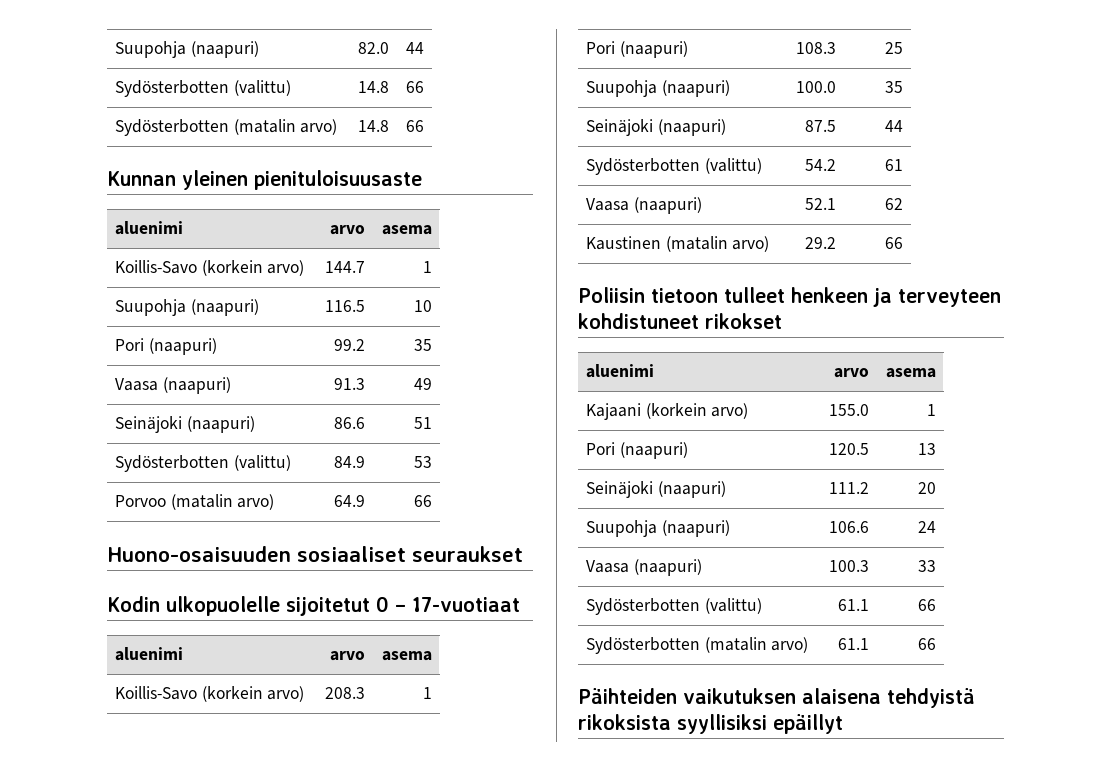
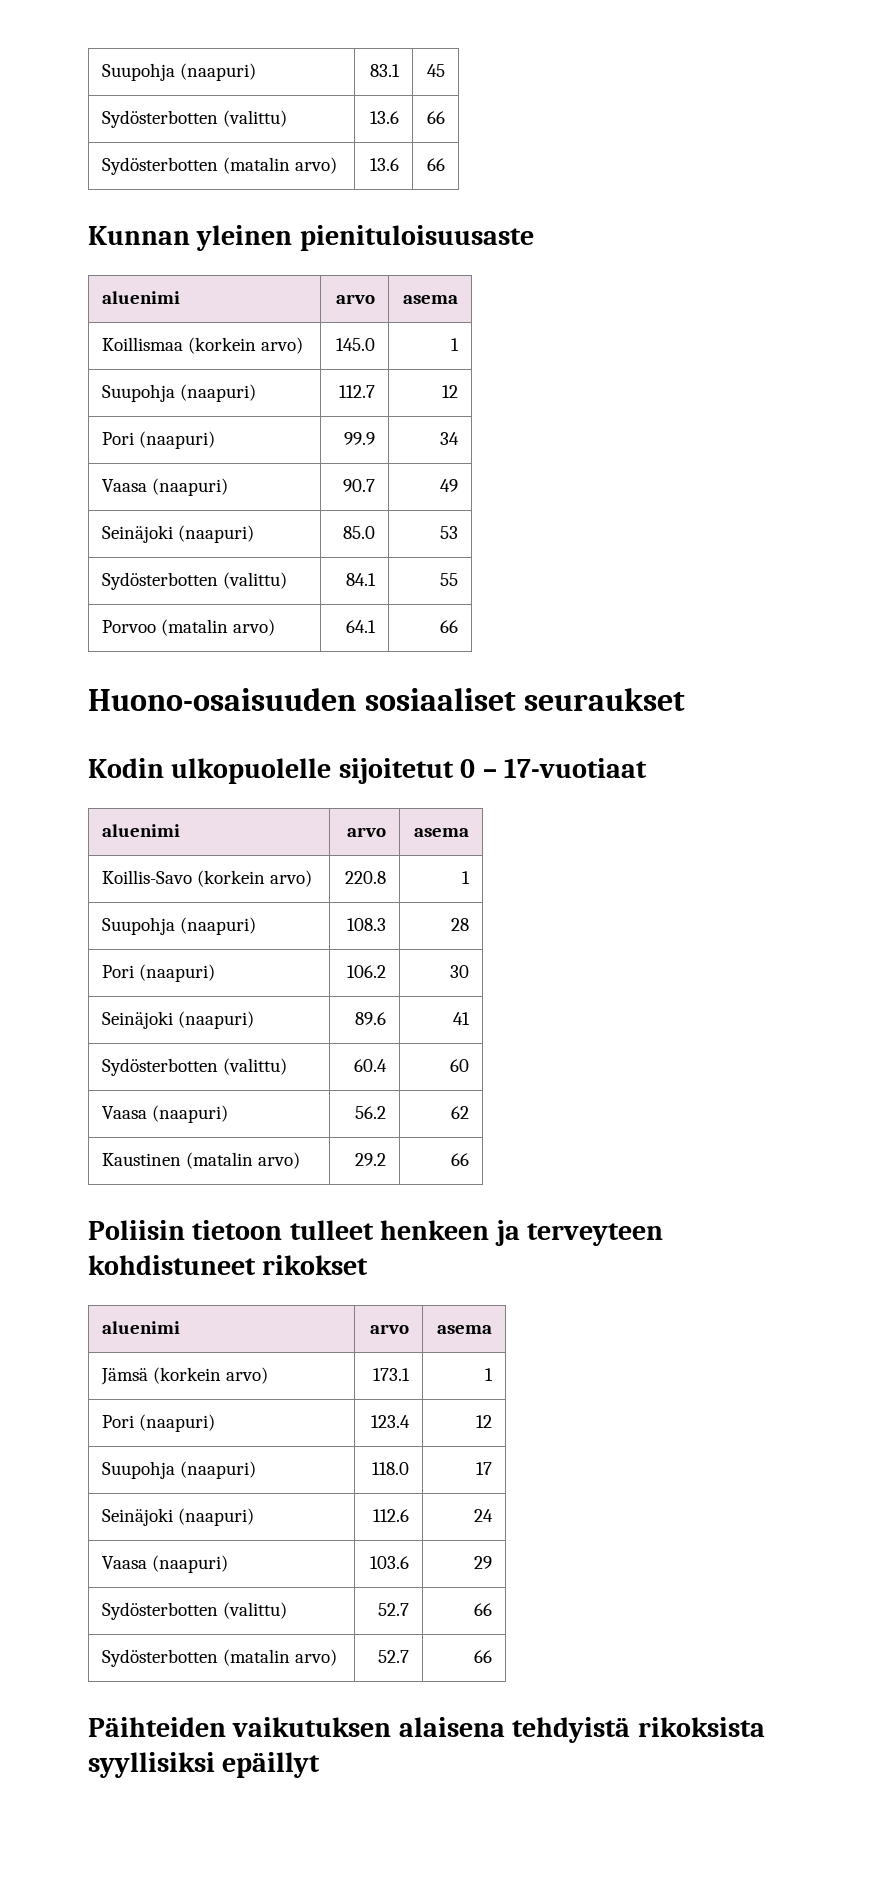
[114,41,259,58] [358,42,390,54] [406,42,425,54] [114,80,291,97] [358,81,390,93] [406,81,425,93] [114,119,338,136] [358,120,390,132] Suupohja (naapuri) | 82.0 | 44 // Sydösterbotten (valittu) | 14.8 | 66 // Sydösterbotten (matalin arvo) | 14.8 -> [101,63,256,81] [370,64,401,77] [427,64,446,77] [101,110,287,128] [370,111,400,124] [427,111,446,124] [101,157,337,175] [370,158,400,171] Suupohja (naapuri) | 83.1 | 45 // Sydösterbotten (valittu) | 13.6 | 66 // Sydösterbotten (matalin arvo) | 13.6
[114,260,305,276] [325,261,366,273] [423,261,433,273] [114,299,259,316] [325,300,366,312] [414,300,433,312] [114,338,217,355] [334,339,366,351] [414,339,433,351] [114,377,231,394] [334,378,366,390] Koillis-Savo (korkein arvo) | 144.7 | 1 // Suupohja (naapuri) | 116.5 | 10 // Pori (naapuri) | 99.2 | 35 // Vaasa (naapuri) | 91.3 -> [101,337,303,354] [336,338,376,351] [451,338,460,351] [101,384,256,402] [339,385,376,398] [442,385,459,398] [101,431,215,449] [344,432,376,445] [440,432,460,445] [101,478,228,496] [343,479,376,492] Koillismaa (korkein arvo) | 145.0 | 1 // Suupohja (naapuri) | 112.7 | 12 // Pori (naapuri) | 99.9 | 34 // Vaasa (naapuri) | 90.7
[334,417,366,429] [414,417,433,429] [114,455,291,472] [334,456,366,468] [414,456,433,468] 86.6 | 51 // Sydösterbotten (valittu) | 84.9 | 53 -> [343,526,376,539] [440,526,459,539] [101,572,287,590] [346,573,377,586] [440,573,459,586] 85.0 | 53 // Sydösterbotten (valittu) | 84.1 | 55
[334,495,366,507] 64.9 -> [346,620,377,633] 64.1
[325,687,366,699] [423,687,433,699] [585,41,688,58] [796,42,837,54] [885,42,904,54] [585,80,730,97] [796,81,837,93] [885,81,904,93] [585,119,726,136] [805,120,837,132] [885,120,904,132] [585,158,762,175] [805,159,837,171] [885,159,904,171] [585,197,702,214] [805,198,837,210] 208.3 | 1 // Pori (naapuri) | 108.3 | 25 // Suupohja (naapuri) | 100.0 | 35 // Seinäjoki (naapuri) | 87.5 | 44 // Sydösterbotten (valittu) | 54.2 | 61 // Vaasa (naapuri) | 52.1 -> [345,871,387,884] [462,871,471,884] [101,917,256,935] [347,918,387,931] [451,918,470,931] [101,964,215,982] [347,965,387,978] [450,965,470,978] [101,1011,254,1029] [355,1012,387,1025] [453,1012,471,1025] [101,1058,287,1076] [354,1059,388,1072] [450,1059,470,1072] [101,1105,228,1123] [355,1106,387,1119] 220.8 | 1 // Suupohja (naapuri) | 108.3 | 28 // Pori (naapuri) | 106.2 | 30 // Seinäjoki (naapuri) | 89.6 | 41 // Sydösterbotten (valittu) | 60.4 | 60 // Vaasa (naapuri) | 56.2
[585,403,749,420] [829,404,870,416] [927,404,937,416] [585,442,688,459] [829,443,870,455] [918,443,937,455] [585,481,726,498] [829,482,870,494] [918,482,937,494] [585,520,730,537] [829,521,870,533] Kajaani (korkein arvo) | 155.0 | 1 // Pori (naapuri) | 120.5 | 13 // Seinäjoki (naapuri) | 111.2 | 20 // Suupohja (naapuri) | 106.6 -> [100,1367,268,1385] [373,1368,411,1381] [485,1368,494,1381] [101,1414,215,1432] [371,1415,411,1428] [476,1415,493,1428] [101,1461,256,1479] [372,1462,410,1475] [476,1462,493,1475] [101,1508,254,1526] [373,1509,410,1522] Jämsä (korkein arvo) | 173.1 | 1 // Pori (naapuri) | 123.4 | 12 // Suupohja (naapuri) | 118.0 | 17 // Seinäjoki (naapuri) | 112.6
[829,560,870,572] [918,560,937,572] [585,598,762,615] [838,599,870,611] [918,599,937,611] [585,637,809,654] [838,638,870,650] 100.3 | 33 // Sydösterbotten (valittu) | 61.1 | 66 // Sydösterbotten (matalin arvo) | 61.1 -> [370,1556,410,1569] [474,1556,493,1569] [101,1602,287,1620] [378,1603,410,1616] [474,1603,493,1616] [101,1649,337,1667] [378,1650,410,1663] 103.6 | 29 // Sydösterbotten (valittu) | 52.7 | 66 // Sydösterbotten (matalin arvo) | 52.7

